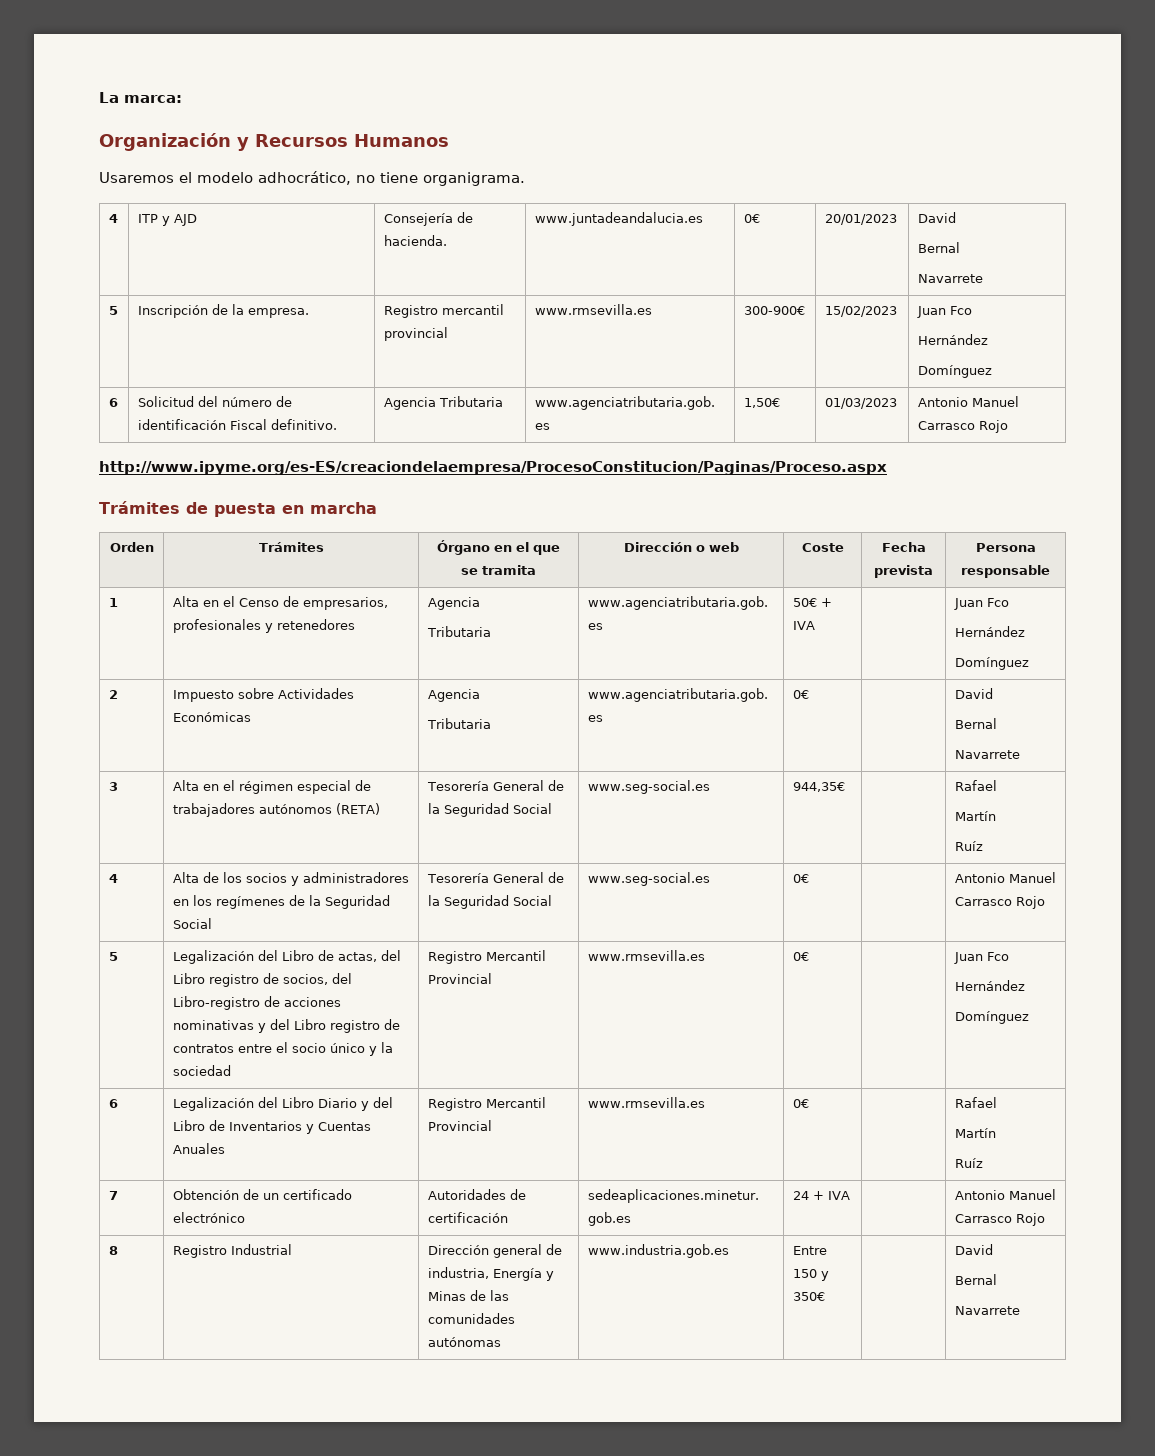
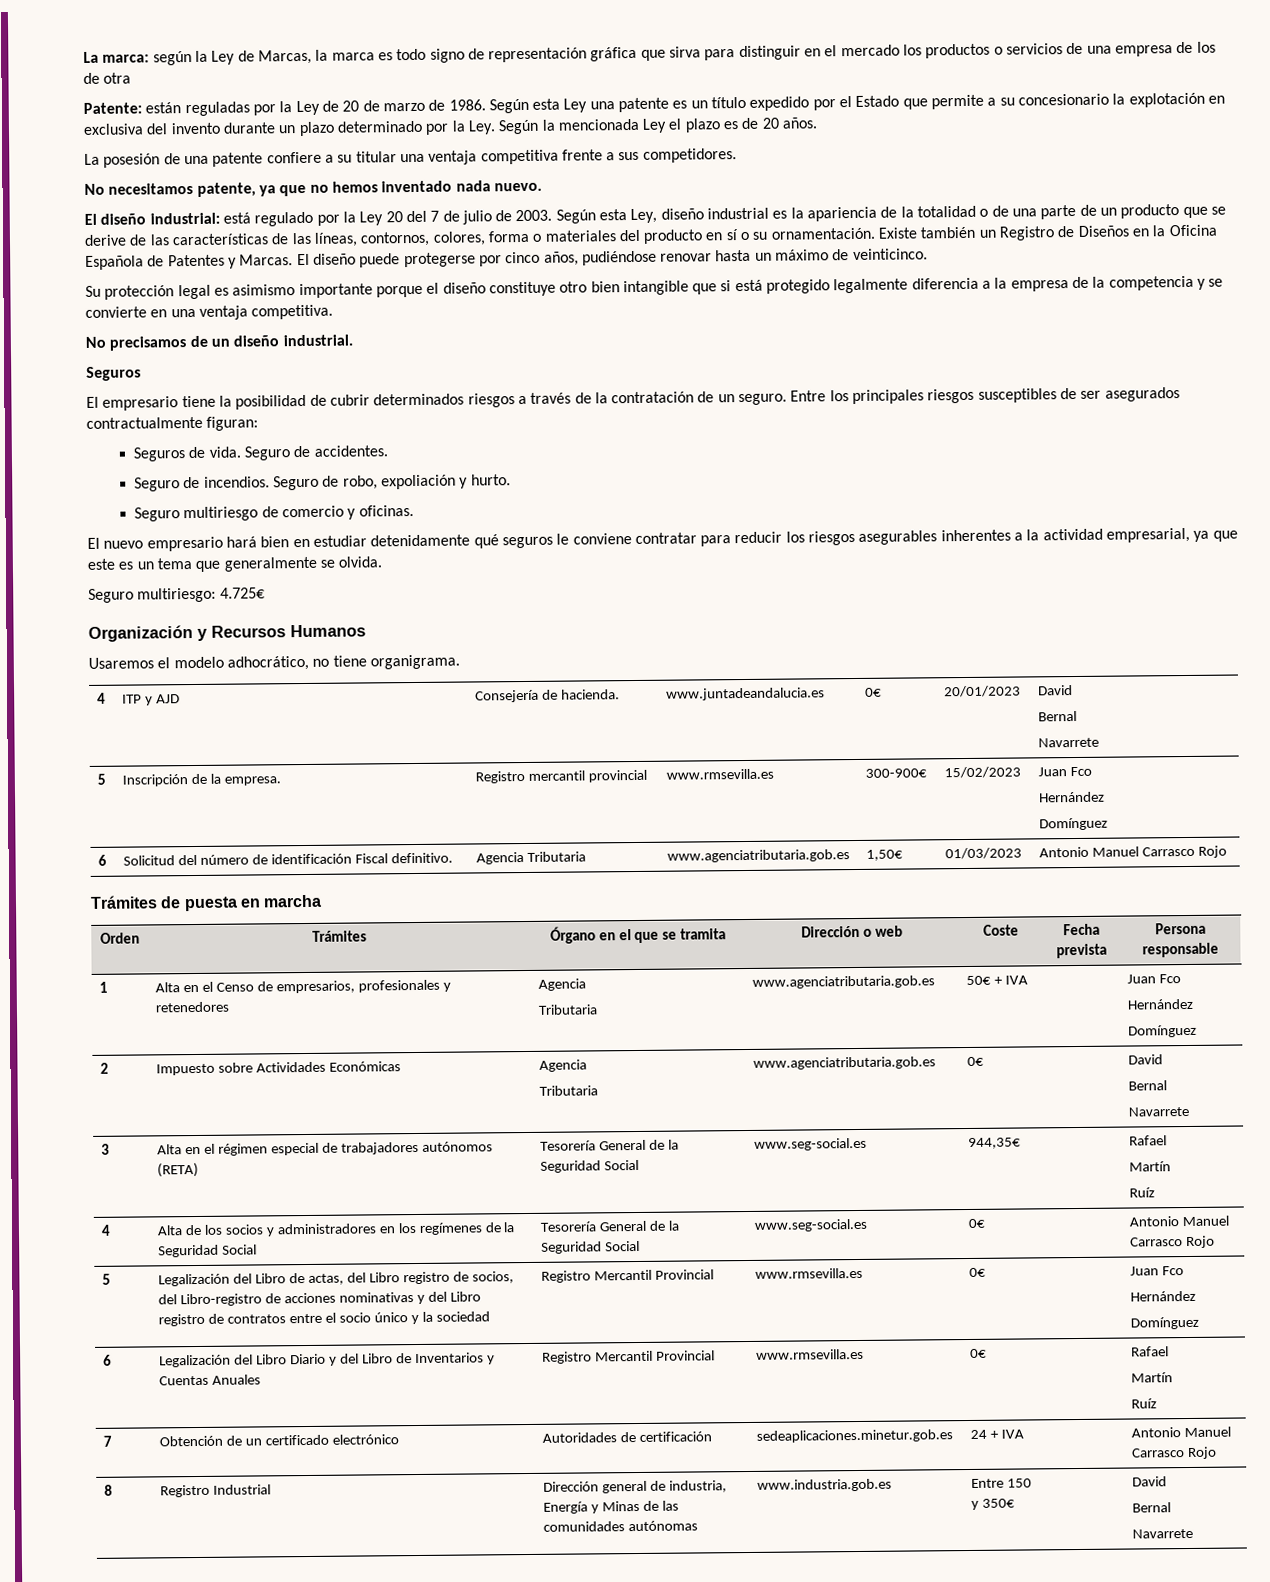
(182, 99) none -> [152,41,1216,66] [83,72,132,84] [83,92,1225,117] [83,117,818,137] [84,148,737,168] [84,180,542,197] [84,204,1226,227] [84,224,1217,247] [85,248,928,270] [85,275,1224,300] [85,304,334,320] [85,334,353,351] [86,366,141,381] [86,387,1180,411] [86,416,259,431] [133,445,388,462] [134,474,511,492] [134,504,414,522] [87,527,1238,552] [87,556,383,572] [88,587,265,603] según la Ley de Marcas, la marca es todo signo de representación gráfica que sirva para distinguir en el mercado los productos o servicios de una empresa de los de otra // Patente: están reguladas por la Ley de 20 de marzo de 1986. Según esta Ley una patente es un título expedido por el Estado que permite a su concesionario la explotación en exclusiva del invento durante un plazo determinado por la Ley. Según la mencionada Ley el plazo es de 20 años. // La posesión de una patente confiere a su titular una ventaja competitiva frente a sus competidores. // No necesitamos patente, ya que no hemos inventado nada nuevo. // El diseño industrial: está regulado por la Ley 20 del 7 de julio de 2003. Según esta Ley, diseño industrial es la apariencia de la totalidad o de una parte de un producto que se derive de las características de las líneas, contornos, colores, forma o materiales del producto en sí o su ornamentación. Existe también un Registro de Diseños en la Oficina Española de Patentes y Marcas. El diseño puede protegerse por cinco años, pudiéndose renovar hasta un máximo de veinticinco. // Su protección legal es asimismo importante porque el diseño constituye otro bien intangible que si está protegido legalmente diferencia a la empresa de la competencia y se convierte en una ventaja competitiva. // No precisamos de un diseño industrial. // Seguros // El empresario tiene la posibilidad de cubrir determinados riesgos a través de la contratación de un seguro. Entre los principales riesgos susceptibles de ser asegurados contractualmente figuran: // Seguros de vida. Seguro de accidentes. // Seguro de incendios. Seguro de robo, expoliación y hurto. // Seguro multiriesgo de comercio y oficinas. // El nuevo empresario hará bien en estudiar detenidamente qué seguros le conviene contratar para reducir los riesgos asegurables inherentes a la actividad empresarial, ya que este es un tema que generalmente se olvida. // Seguro multiriesgo: 4.725€
[99,461,887,475] // http://www.ipyme.org/es-ES/creaciondelaempresa/ProcesoConstitucion/Paginas/Proceso.aspx -> (1228, 851) none

